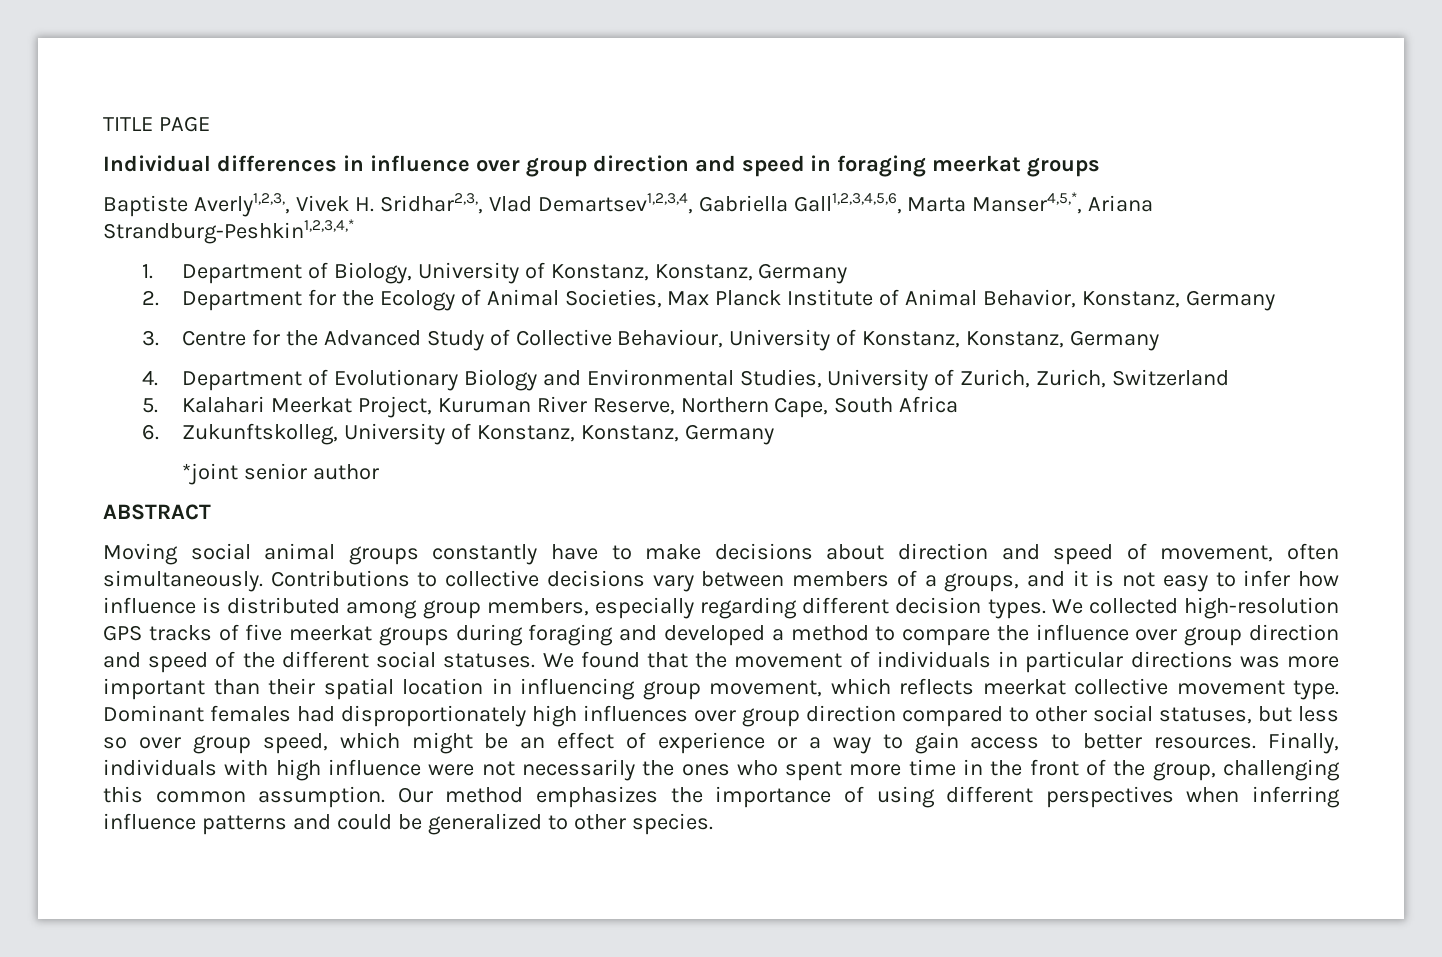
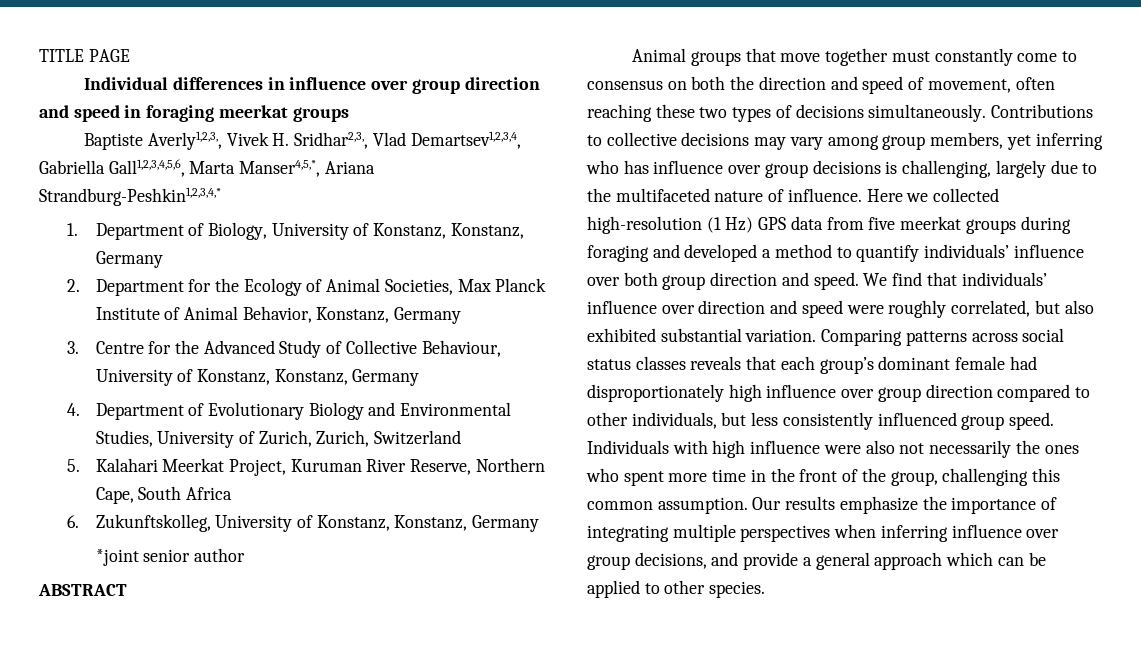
[103,543,885,565] Moving social animal groups constantly have to make decisions about -> [632,48,1077,66] [587,76,755,90] Animal groups that move together must constantly come to consensus on both the
(1339, 551) none -> [587,104,864,122] reaching these two types of decisions
[652,570,1339,592] [103,597,1340,619] [103,624,239,641] vary between members of a groups, and it is not easy to infer how influence is distributed among group members, especially regarding different decision types. We collected high-resolution GPS tracks of -> [754,132,1103,150] [586,160,1098,178] [587,188,1000,202] [587,216,864,234] may vary among group members, yet inferring who has influence over group decisions is challenging, largely due to the multifaceted nature of influence. Here we collected high-resolution (1 Hz) GPS data from
[902,624,1340,646] [103,651,1339,673] [103,678,1339,700] [103,705,291,722] compare the influence over group direction and speed of the different social statuses. We found that the movement of individuals in particular directions was more important than their spatial location in influencing group movement, which reflects meerkat collective movement type. Dominant females -> [856,244,1084,262] [587,272,1047,290] [587,300,1094,318] [587,328,1065,346] [587,356,1006,374] quantify individuals’ influence over both group direction and speed. We find that individuals’ influence over direction and speed were roughly correlated, but also exhibited substantial variation. Comparing patterns across social status classes reveals that each group’s dominant female
[583,705,688,722] influences -> [766,384,837,398] influence
[1093,705,1339,724] [103,732,1339,754] [103,759,217,776] social statuses, but less so over group speed, which might be an effect of experience or a way to gain access to better resources. Finally, individuals -> [631,412,1055,430] [587,440,669,454] individuals, but less consistently influenced group speed. Individuals
(475, 770) none -> [865,440,895,454] also
[445,786,659,808] method emphasizes -> [785,496,918,514] results emphasize
[876,786,1034,808] using different -> [587,524,736,542] integrating multiple
[201,813,542,835] patterns and could be generalized -> [1026,529,1060,538] [587,552,1046,570] [587,580,640,598] over group decisions, and provide a general approach which can be applied

